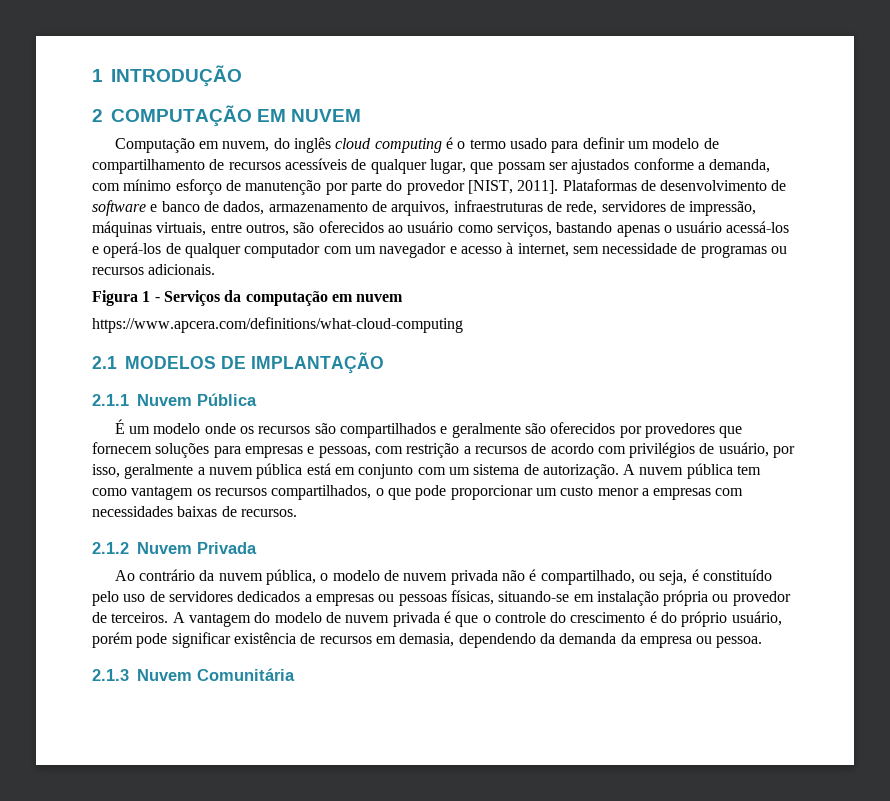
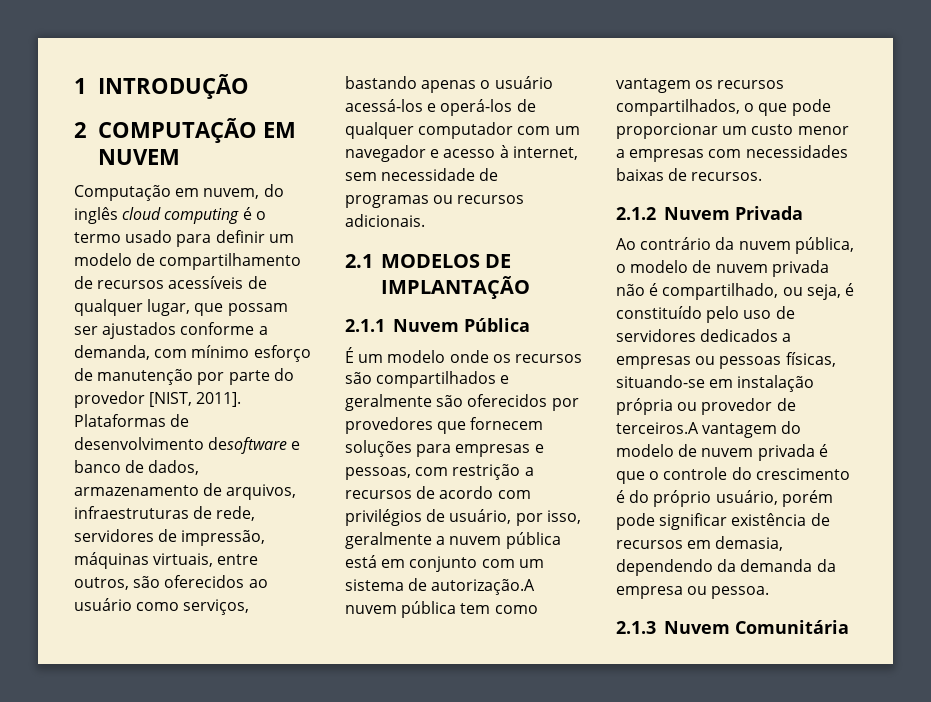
[771,180,787,191] [92,200,146,216] de software -> [208,437,288,454] desoftware
[92,290,404,306] [92,317,463,333] // Figura 1 - Serviços da computação em nuvem // https://www.apcera.com/definitions/what-cloud-computing -> (425, 220) none
[542,464,636,479] autorização. A -> [431,579,536,595] autorização.A
[111,612,185,623] terceiros. A -> [616,422,699,434] terceiros.A

